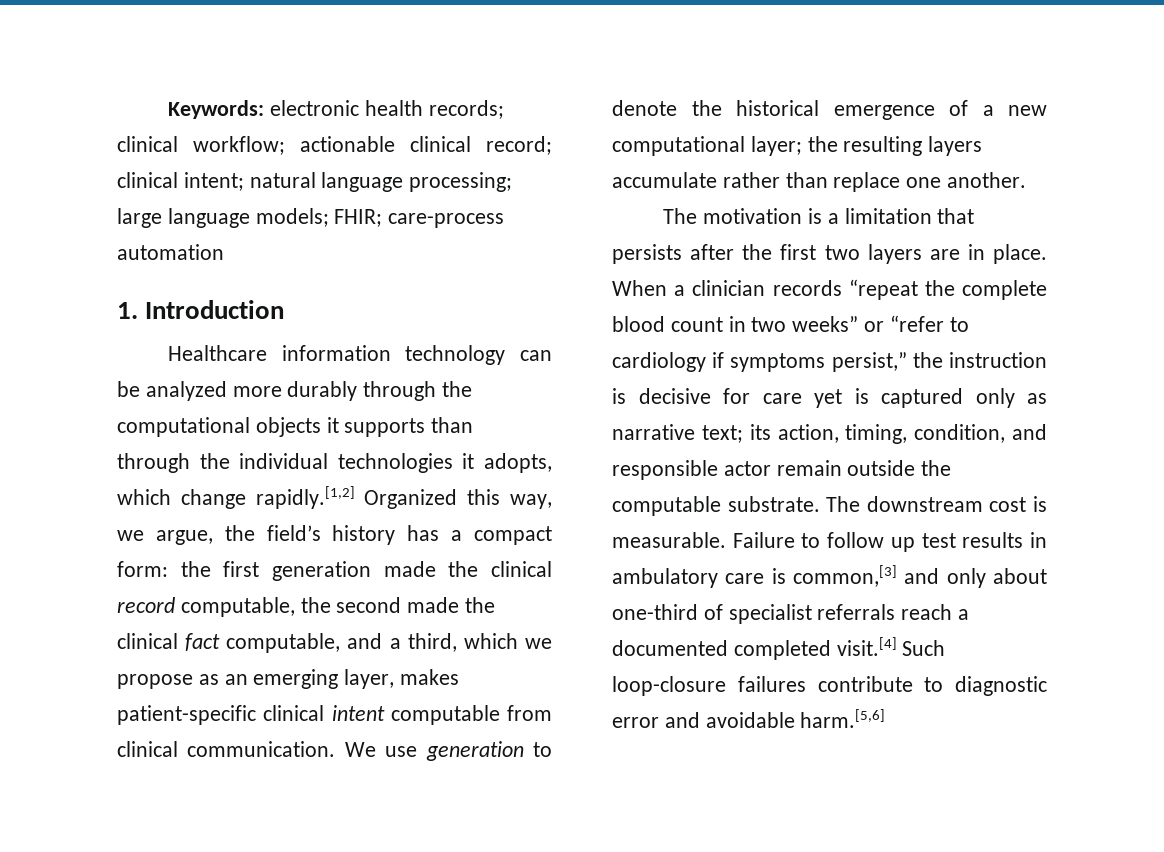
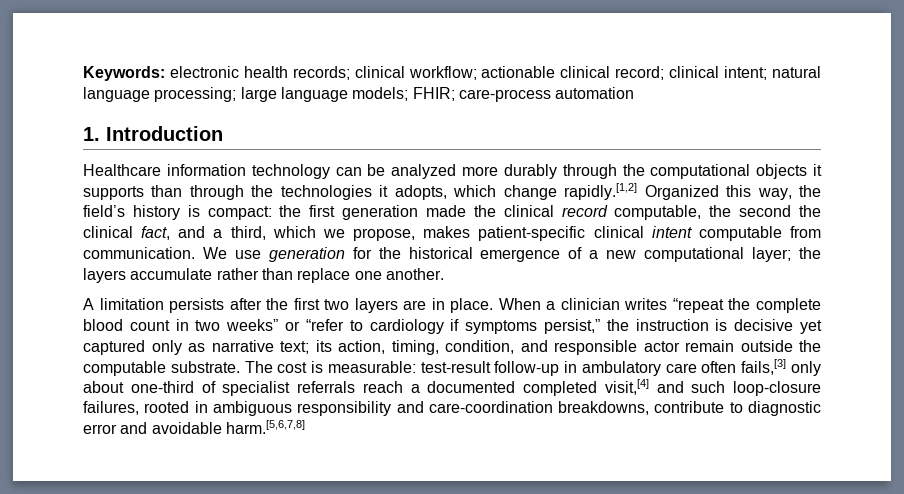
[239,453,329,469] individual -> (274, 191) none
[117,530,213,545] we argue, -> (792, 194) none
[407,525,552,545] [117,561,168,577] has a compact form: -> [187,205,272,220] is compact:
[407,597,496,613] [117,633,341,653] made the clinical fact computable, -> [799,205,821,217] [83,226,171,240] the clinical fact,
[117,669,395,689] propose as an emerging layer, -> [353,228,416,241] propose,
[117,741,178,757] clinical -> (821, 232) none
[532,742,552,757] [612,100,677,116] to denote -> [352,247,372,259] for
[843,136,923,156] resulting -> (821, 253) none
[663,208,975,224] The motivation is a limitation that -> [83,298,164,310] A limitation
[772,280,842,296] records -> [624,298,668,310] writes
[723,388,869,408] for care yet is -> [800,320,822,334] yet
[866,496,983,512] downstream -> (273, 367) none
[612,532,1047,552] [612,565,940,588] measurable. Failure to follow up test results in ambulatory care is common,[3] and -> [327,359,787,376] measurable: test-result follow-up in ambulatory care often fails,[3]
[836,637,946,656] [612,676,806,696] visit.[4] Such loop-closure failures -> [604,379,821,396] [83,401,650,416] visit,[4] and such loop-closure failures, rooted in ambiguous responsibility and care-coordination breakdowns,
[800,709,886,728] harm.[5,6] -> [225,420,305,434] harm.[5,6,7,8]

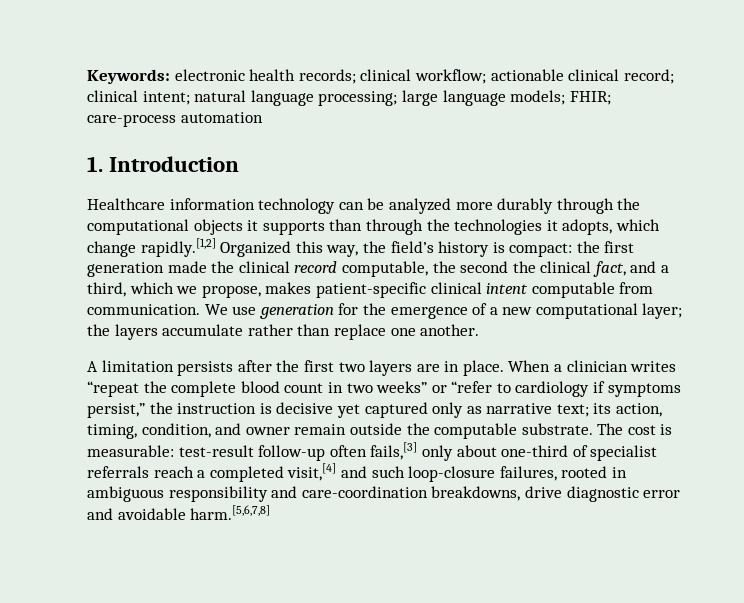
[408,247,473,259] historical -> (386, 309) none
[554,340,680,355] responsible actor -> [245,427,290,435] owner
[564,361,697,376] in ambulatory care -> (326, 453) none
[427,381,516,393] documented -> (206, 474) none
[654,401,743,413] contribute to -> [524,486,562,498] drive

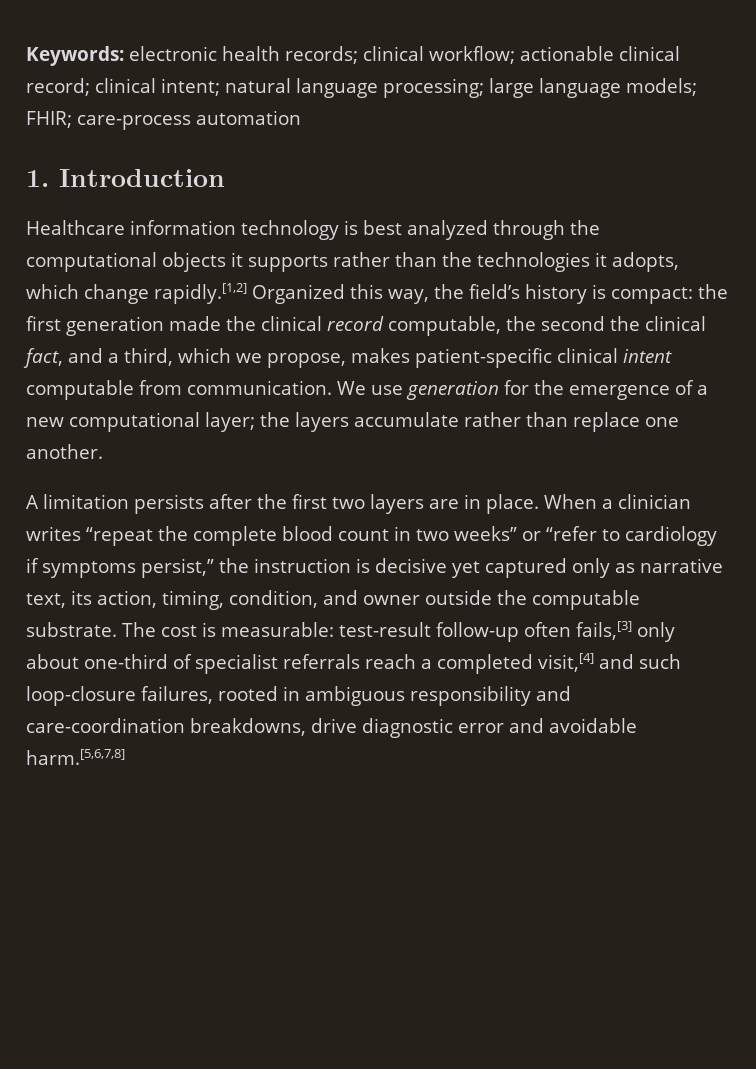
[338,198,554,214] can be analyzed more durably -> [344,220,488,240] is best analyzed
[329,219,423,235] than through -> [333,252,437,267] rather than
[556,404,589,417] text; -> [26,593,66,608] text,
[294,424,347,435] remain -> (420, 600) none

